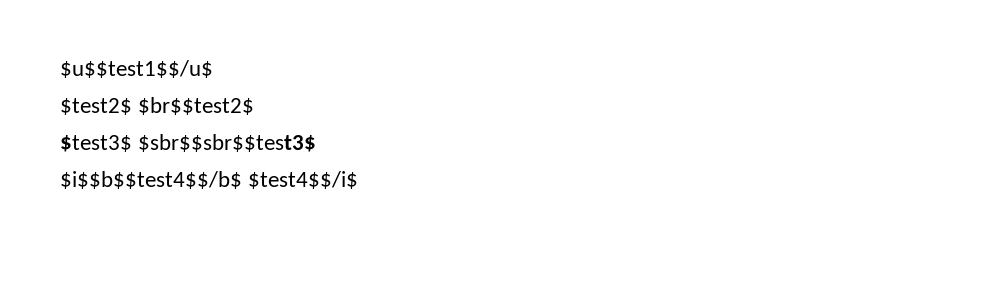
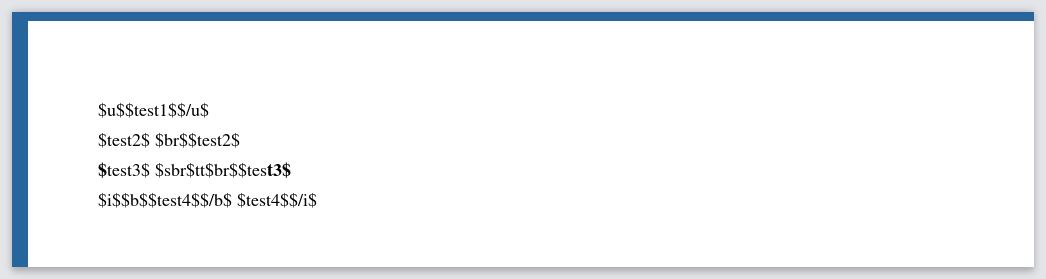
[138,134,317,152] $sbr$$sbr$$test3$ -> [155,162,291,178] $sbr$tt$br$$test3$

